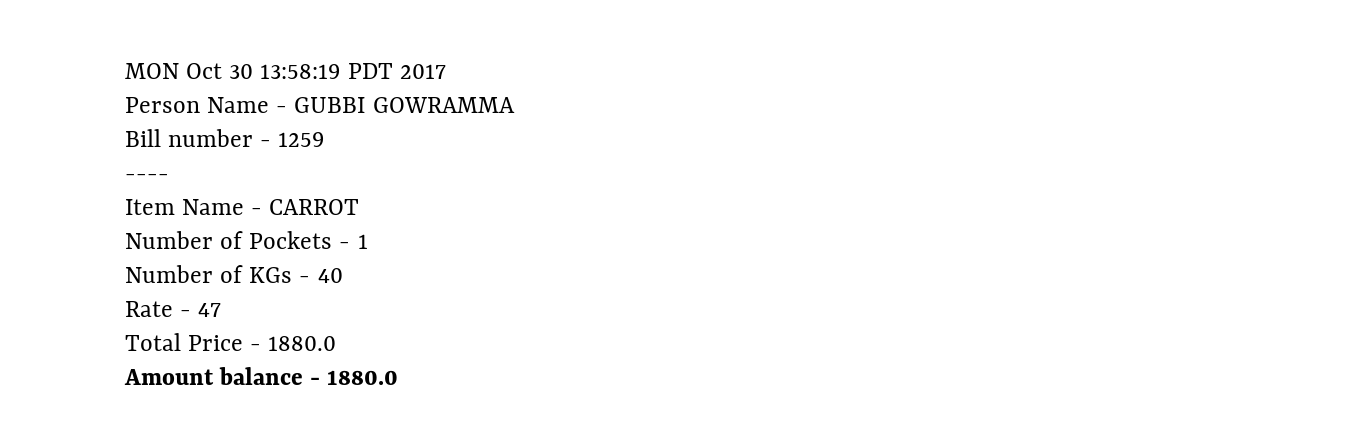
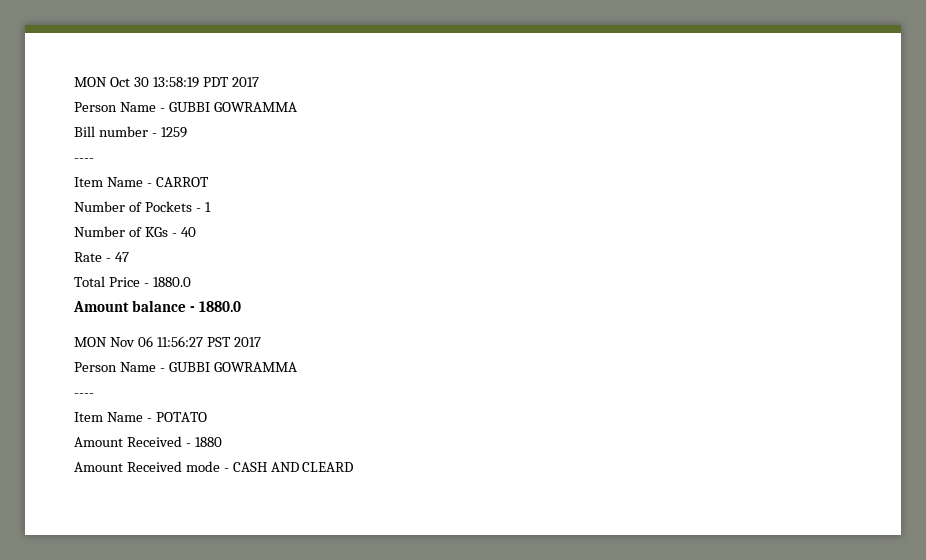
(399, 377) none -> [74,336,261,347] [74,362,297,372] [74,393,94,397] [74,412,207,422] [74,436,222,447] [74,461,354,472] // MON Nov 06 11:56:27 PST 2017 // Person Name - GUBBI GOWRAMMA // ---- // Item Name - POTATO // Amount Received - 1880 // Amount Received mode - CASH AND CLEARD

